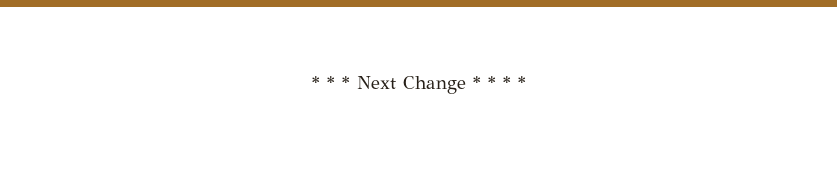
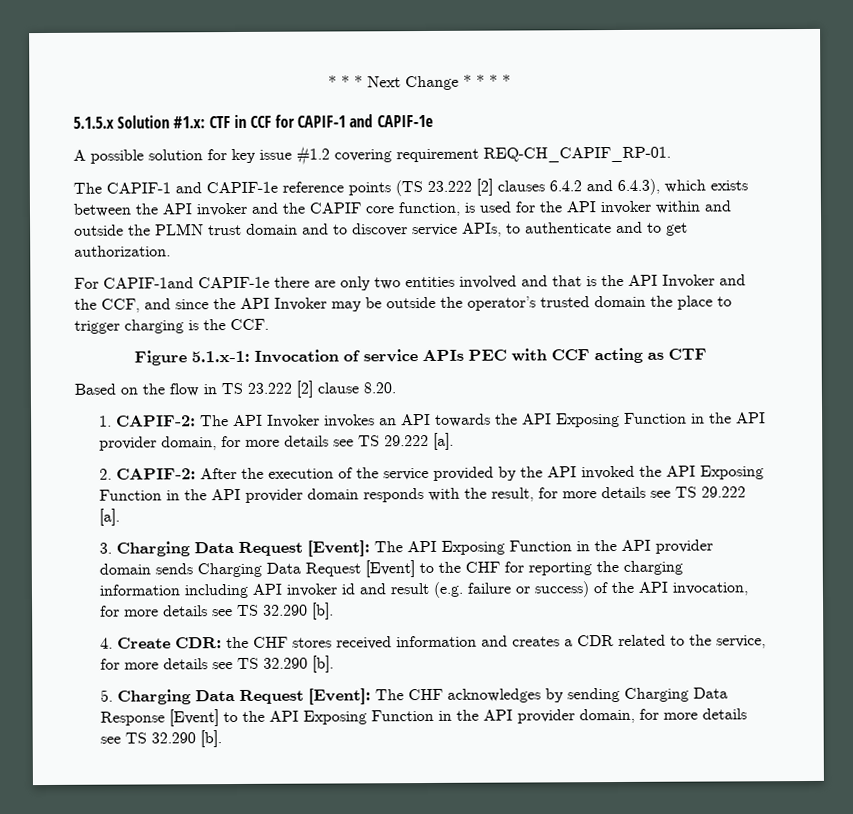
(526, 82) none -> [73,114,433,129] [73,145,671,166] [73,178,748,197] [73,200,731,217] [74,221,688,237] [74,245,171,257] [74,274,746,291] [74,295,732,313] [74,318,269,334] [133,347,707,366] [74,380,396,398] [99,412,767,428] [99,432,455,451] [99,465,765,481] [99,486,747,503] [99,508,121,526] [99,539,714,557] [99,560,684,578] [99,581,749,599] [100,602,335,620] [100,634,767,650] [100,655,335,673] [100,687,729,705] [100,708,748,727] [100,730,223,748] // 5.1.5.x Solution #1.x: CTF in CCF for CAPIF-1 and CAPIF-1e // A possible solution for key issue #1.2 covering requirement REQ-CH_CAPIF_RP-01. // The CAPIF-1 and CAPIF-1e reference points (TS 23.222 [2] clauses 6.4.2 and 6.4.3), which exists between the API invoker and the CAPIF core function, is used for the API invoker within and outside the PLMN trust domain and to discover service APIs, to authenticate and to get authorization. // For CAPIF-1and CAPIF-1e there are only two entities involved and that is the API Invoker and the CCF, and since the API Invoker may be outside the operator’s trusted domain the place to trigger charging is the CCF. // Figure 5.1.x-1: Invocation of service APIs PEC with CCF acting as CTF // Based on the flow in TS 23.222 [2] clause 8.20. // 1. CAPIF-2: The API Invoker invokes an API towards the API Exposing Function in the API provider domain, for more details see TS 29.222 [a]. // 2. CAPIF-2: After the execution of the service provided by the API invoked the API Exposing Function in the API provider domain responds with the result, for more details see TS 29.222 [a]. // 3. Charging Data Request [Event]: The API Exposing Function in the API provider domain sends Charging Data Request [Event] to the CHF for reporting the charging information including API invoker id and result (e.g. failure or success) of the API invocation, for more details see TS 32.290 [b]. // 4. Create CDR: the CHF stores received information and creates a CDR related to the service, for more details see TS 32.290 [b]. // 5. Charging Data Request [Event]: The CHF acknowledges by sending Charging Data Response [Event] to the API Exposing Function in the API provider domain, for more details see TS 32.290 [b].

